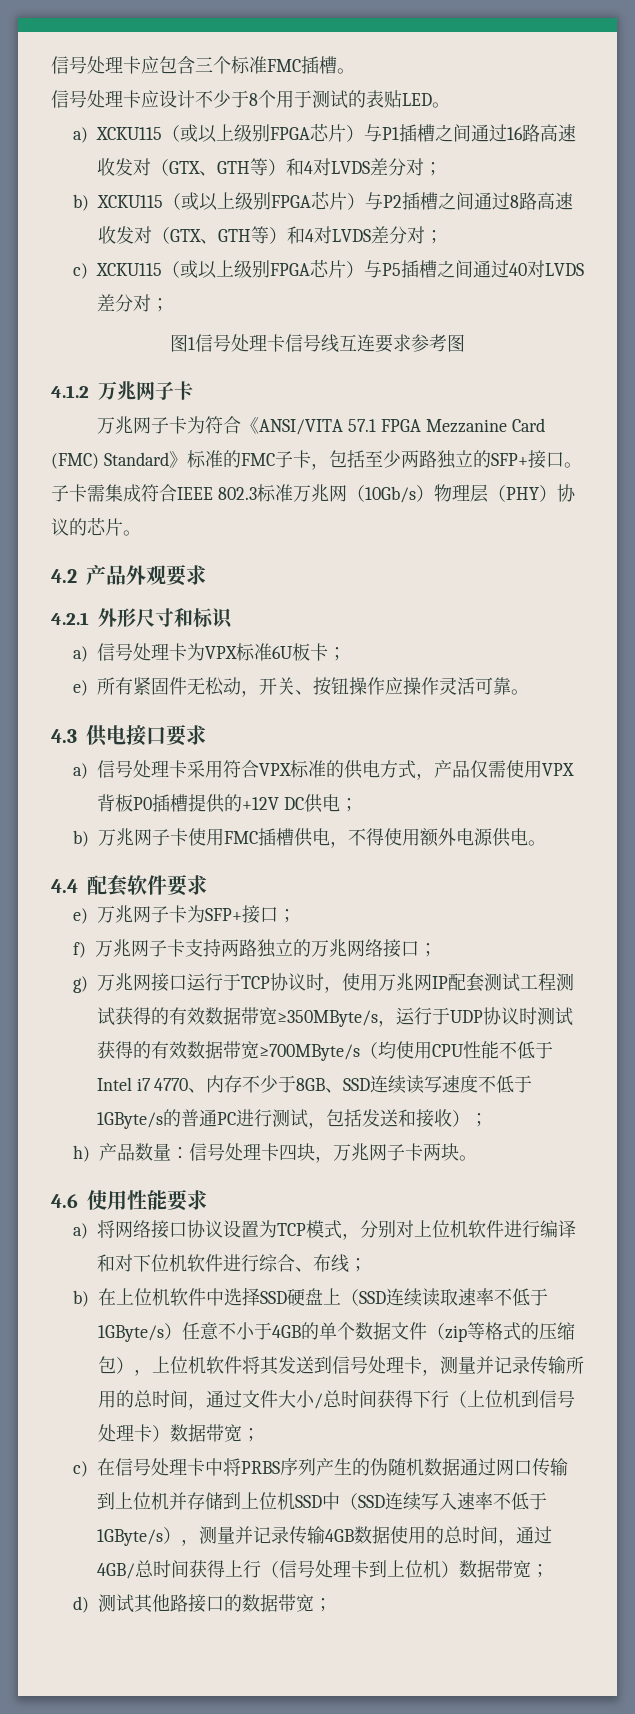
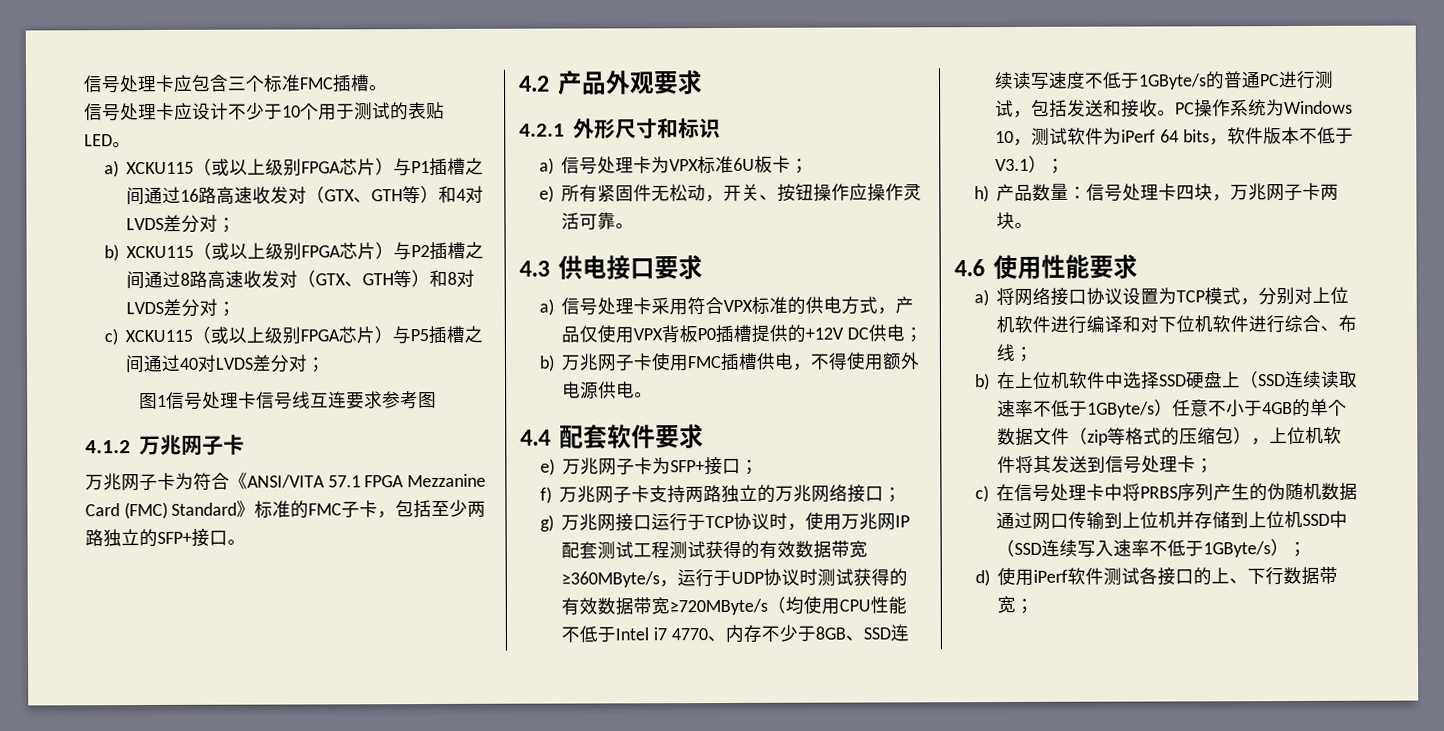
[249,93,258,106] 8 -> [282,105,301,118] 10
[304,229,314,242] 4 -> [447,271,458,285] 8
[51,484,576,503] [51,518,141,536] 子卡需集成符合IEEE 802.3标准万兆网（10Gb/s）物理层（PHY）协议的芯片。 -> (246, 542) none
[487,760,506,778] 需 -> (599, 334) none
[276,1010,378,1027] ≥350MByte/s -> [561,571,661,588] ≥360MByte/s
[258,1044,360,1061] ≥700MByte/s -> [669,598,769,616] ≥720MByte/s
(452, 1118) none -> [1157,99,1354,118] [995,126,1354,146] [995,158,1030,172] 。PC操作系统为Windows 10，测试软件为iPerf 64 bits，软件版本不低于V3.1
[421,1356,584,1376] [97,1390,575,1410] [97,1424,242,1442] ，测量并记录传输所用的总时间，通过文件大小/总时间获得下行（上位机到信号处理卡）数据带宽 -> (1197, 464) none
[180,1526,552,1546] [96,1560,549,1579] [72,1594,242,1613] ，测量并记录传输4GB数据使用的总时间，通过4GB/总时间获得上行（信号处理卡到上位机）数据带宽； // d)测试其他路接口的 -> [1288,541,1308,558] [974,566,1285,587] ； // d)使用iPerf软件测试各接口的上、下行

